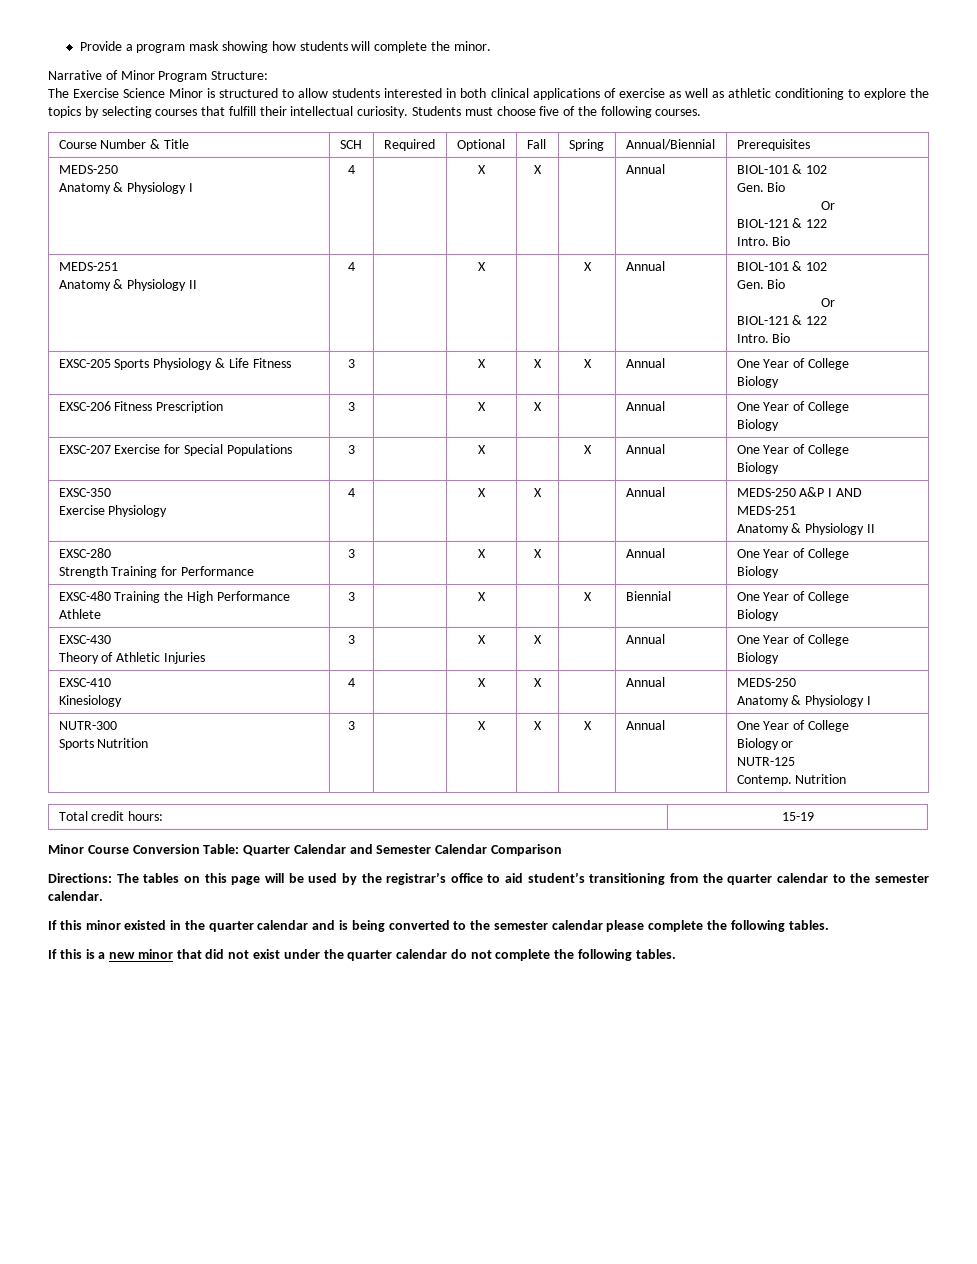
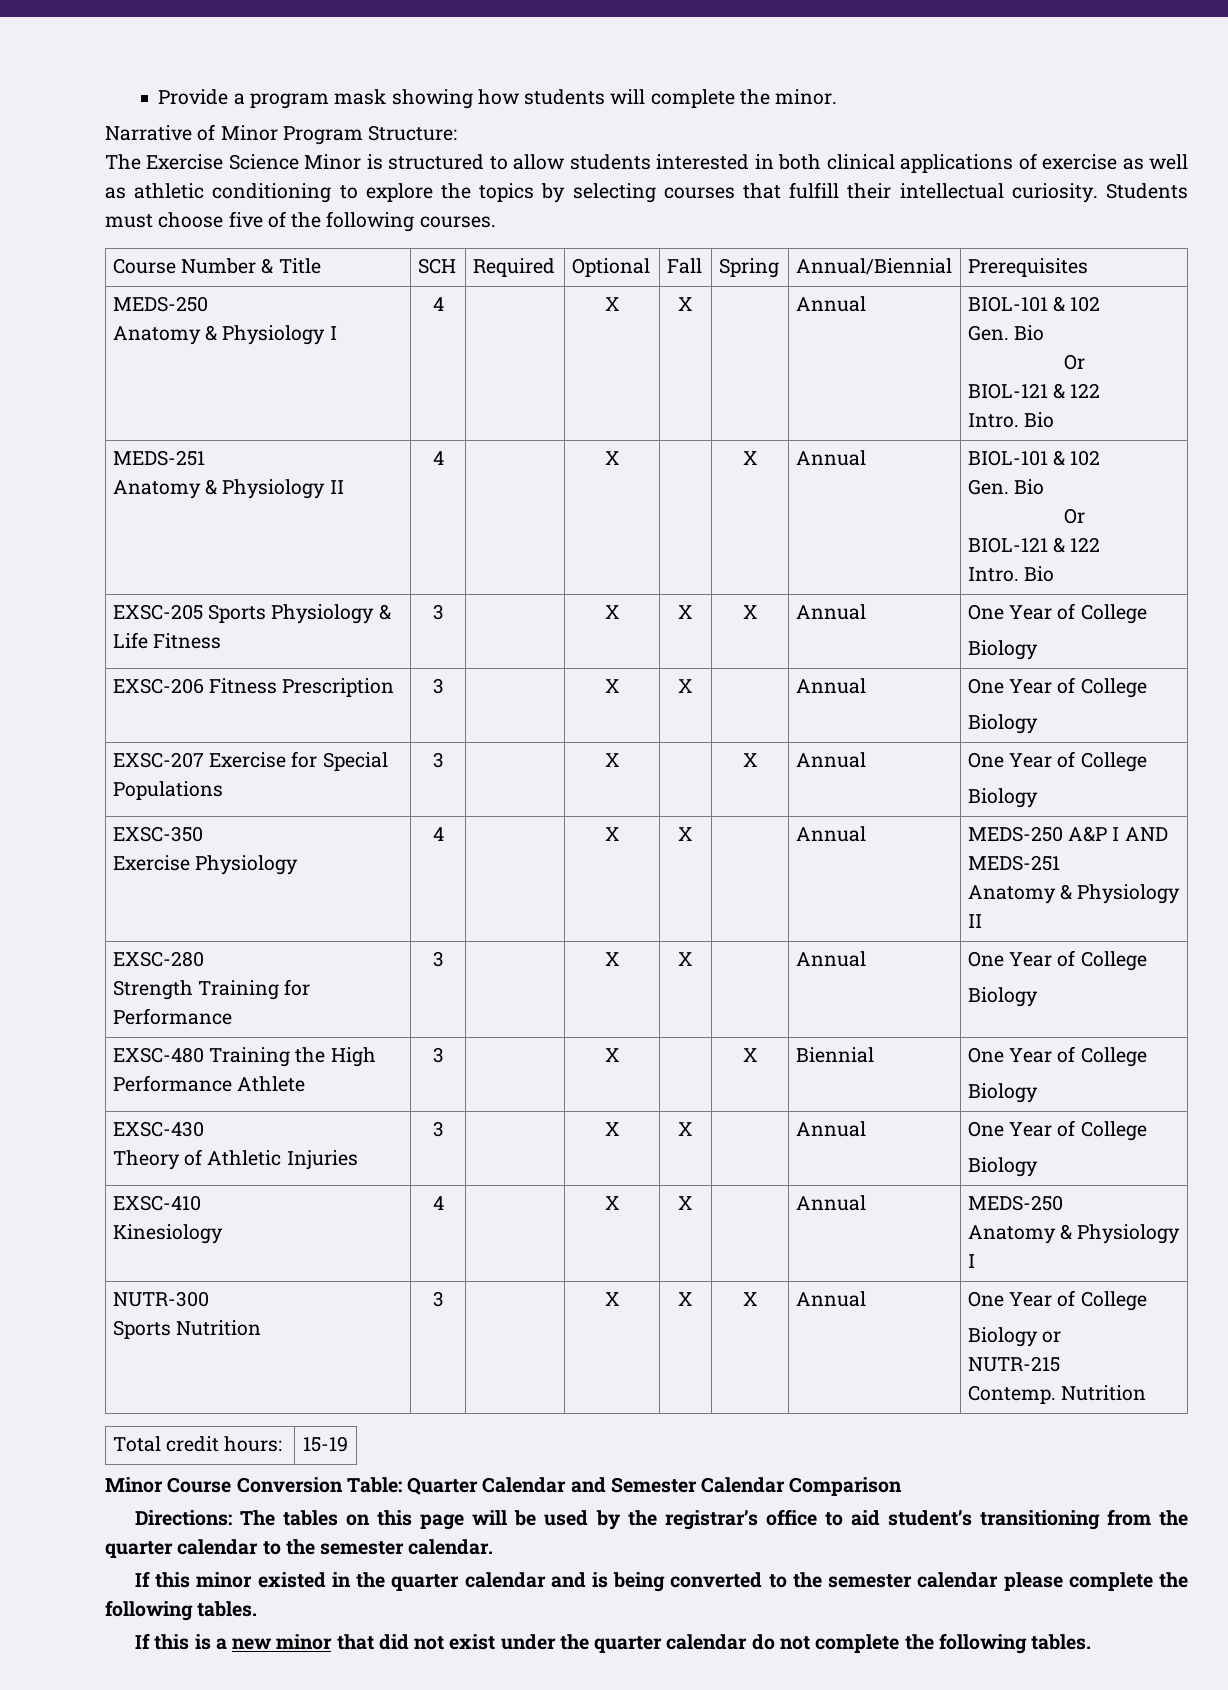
[736,757,795,766] NUTR-125 -> [967,1356,1060,1372] NUTR-215

